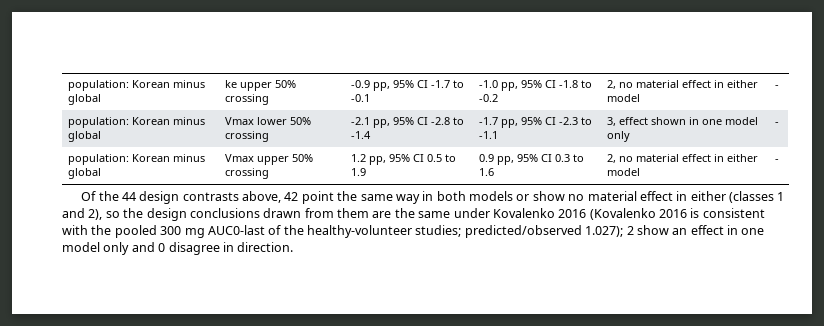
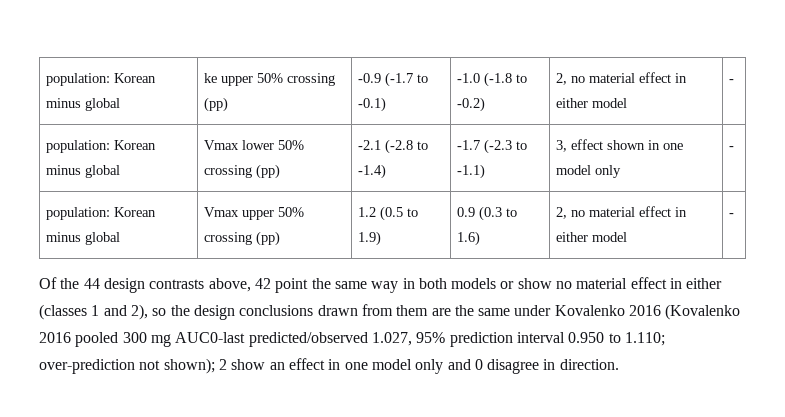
(269, 99) none -> [204,97,229,112] (pp)
[372,80,464,91] [350,94,370,102] [478,80,592,91] [478,94,498,102] pp, 95% CI -1.7 to -0.1 | -1.0 pp, 95% CI -1.8 to -0.2 -> [385,72,429,87] [358,97,387,112] [457,72,528,87] [457,97,486,112] (-1.7 to -0.1) | -1.0 (-1.8 to -0.2)
(269, 136) none -> [256,164,281,179] (pp)
[372,117,464,128] [350,131,371,139] [478,117,592,128] [478,131,498,139] pp, 95% CI -2.8 to -1.4 | -1.7 pp, 95% CI -2.3 to -1.1 -> [385,139,429,154] [358,164,387,179] [457,139,528,154] [457,164,486,179] (-2.8 to -1.4) | -1.7 (-2.3 to -1.1)
(269, 173) none -> [256,231,281,246] (pp)
[368,154,456,165] [350,168,366,176] [478,154,584,165] [478,168,494,176] pp, 95% CI 0.5 to 1.9 | 0.9 pp, 95% CI 0.3 to 1.6 -> [380,206,419,221] [358,231,382,246] [457,206,518,221] [457,231,481,246] (0.5 to 1.9) | 0.9 (0.3 to 1.6)
[690,208,765,218] [62,225,624,238] is consistent with the pooled 300 mg AUC0-last of the healthy-volunteer studies; predicted/observed 1.027); -> [75,332,665,347] [39,358,215,374] pooled 300 mg AUC0-last predicted/observed 1.027, 95% prediction interval 0.950 to 1.110; over-prediction not shown);

